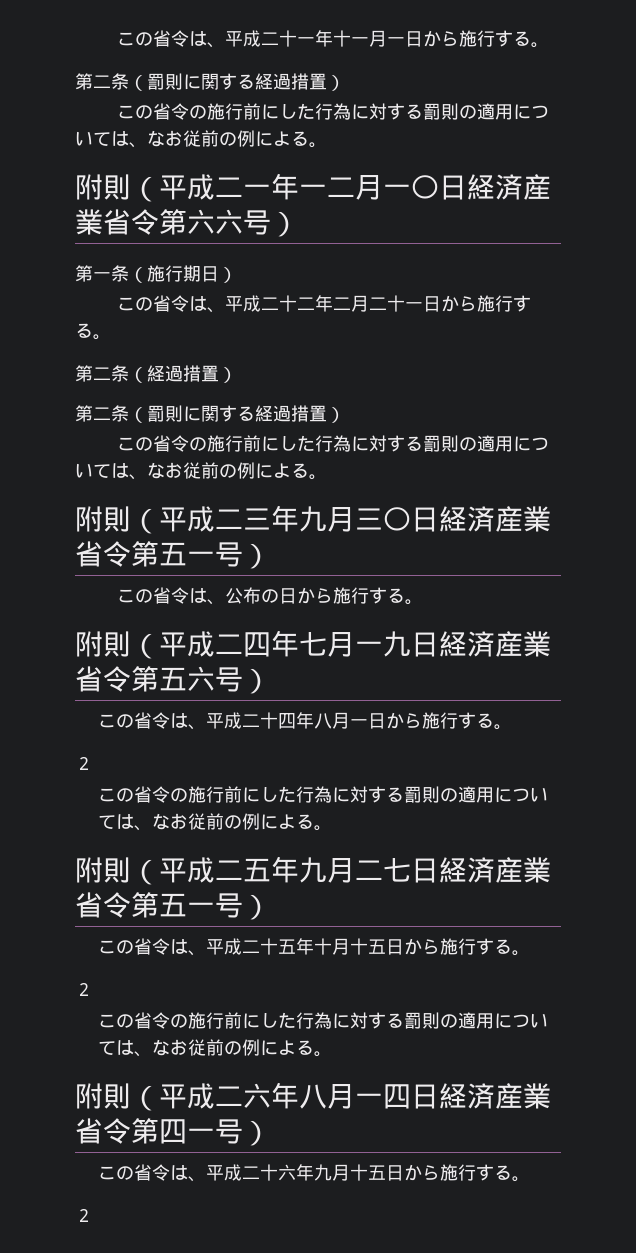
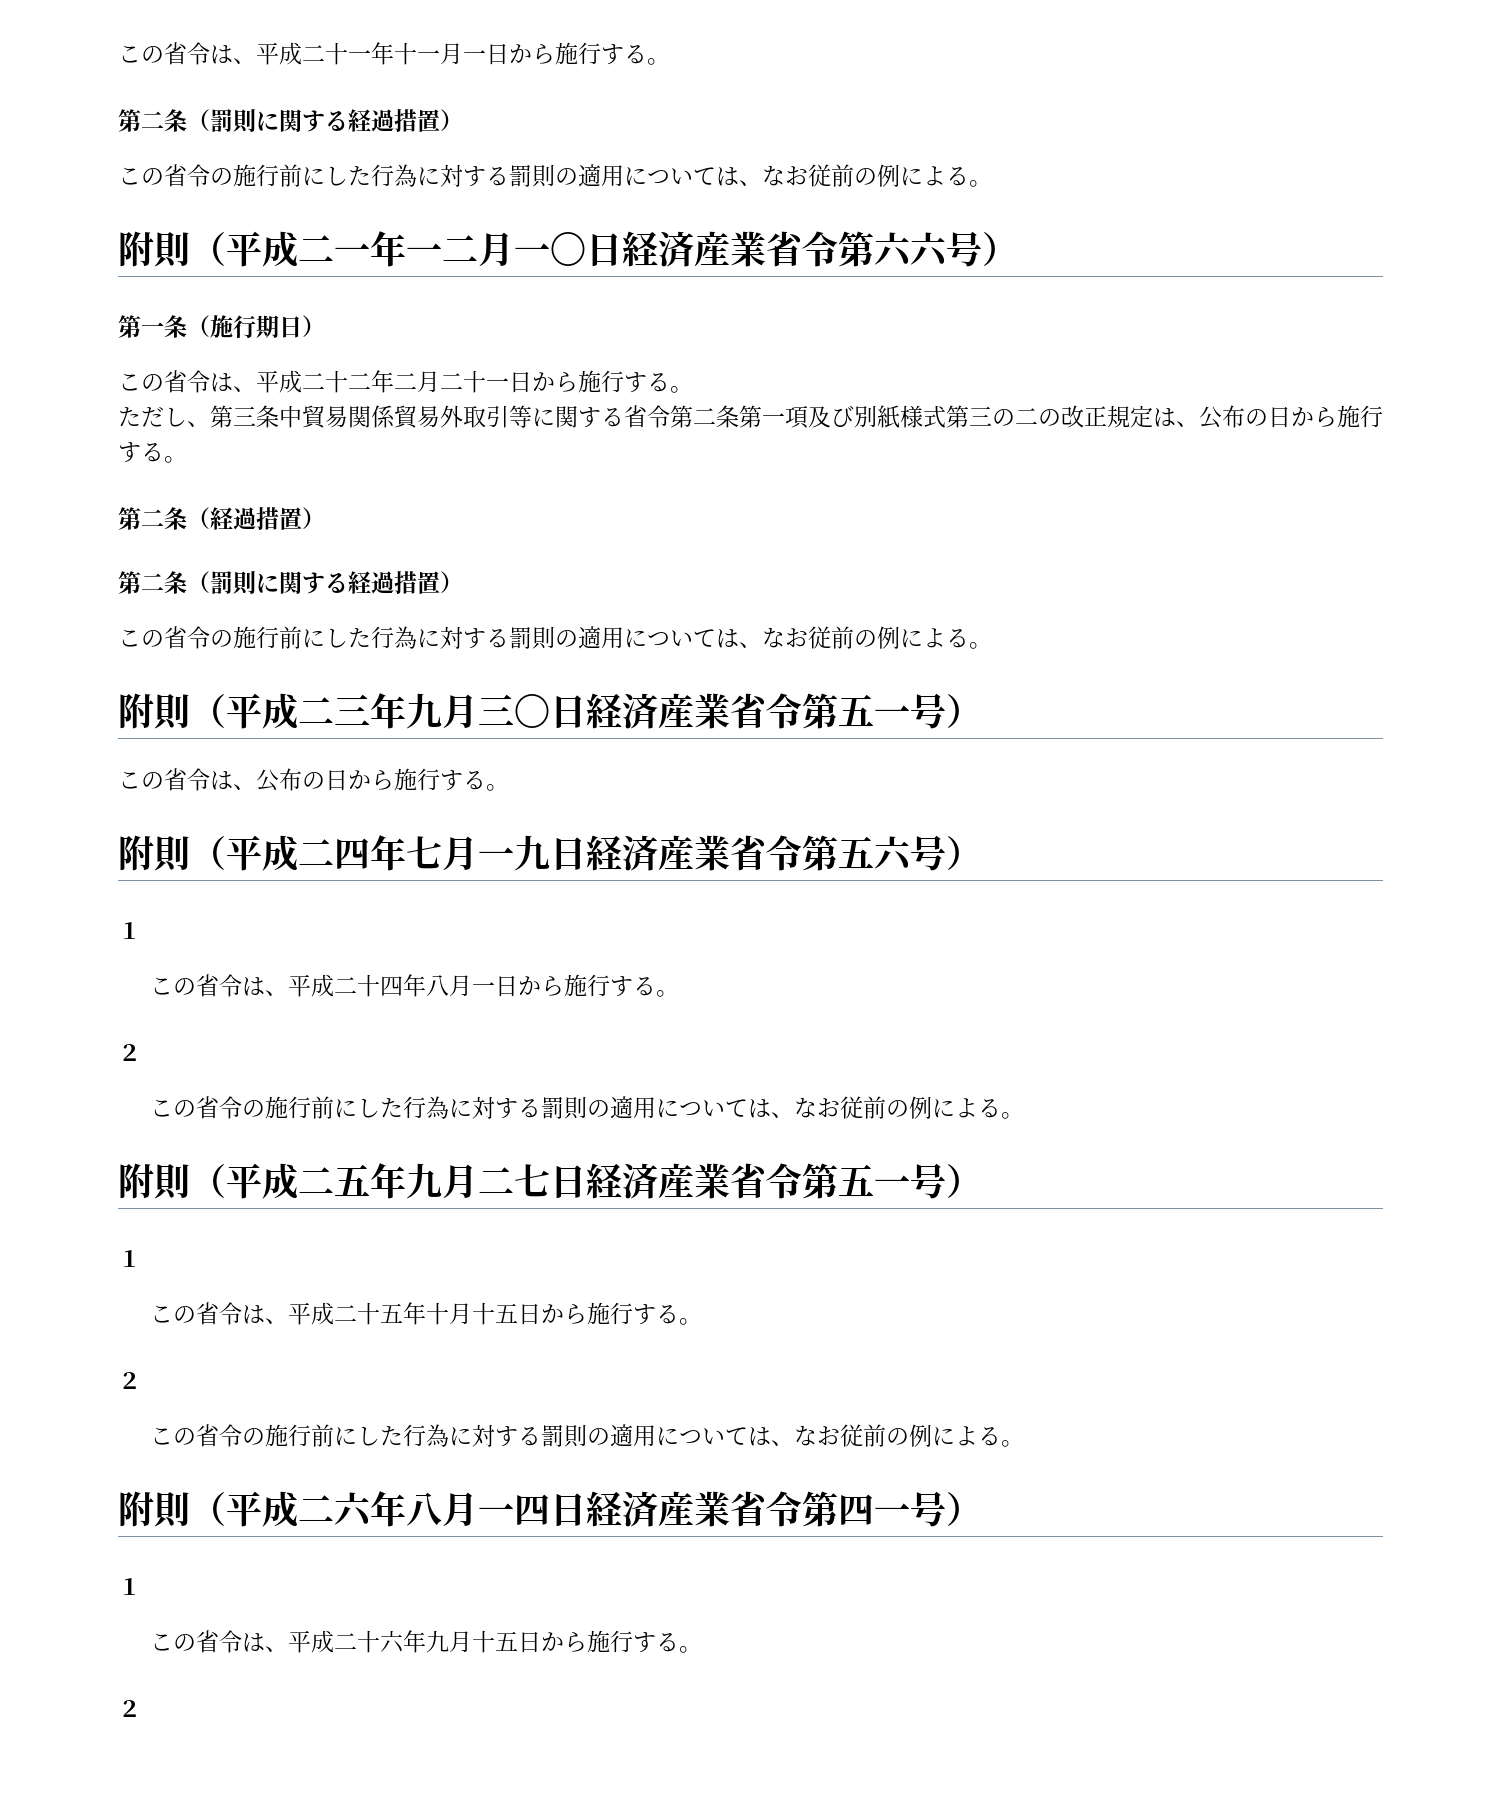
(111, 337) none -> [118,405,1383,429] [118,442,187,463] // ただし、第三条中貿易関係貿易外取引等に関する省令第二条第一項及び別紙様式第三の二の改正規定は、公布の日から施行する。
(271, 681) none -> [118,922,141,939] // １
(271, 907) none -> [118,1250,141,1267] // １
(271, 1133) none -> [118,1578,141,1595] // １

